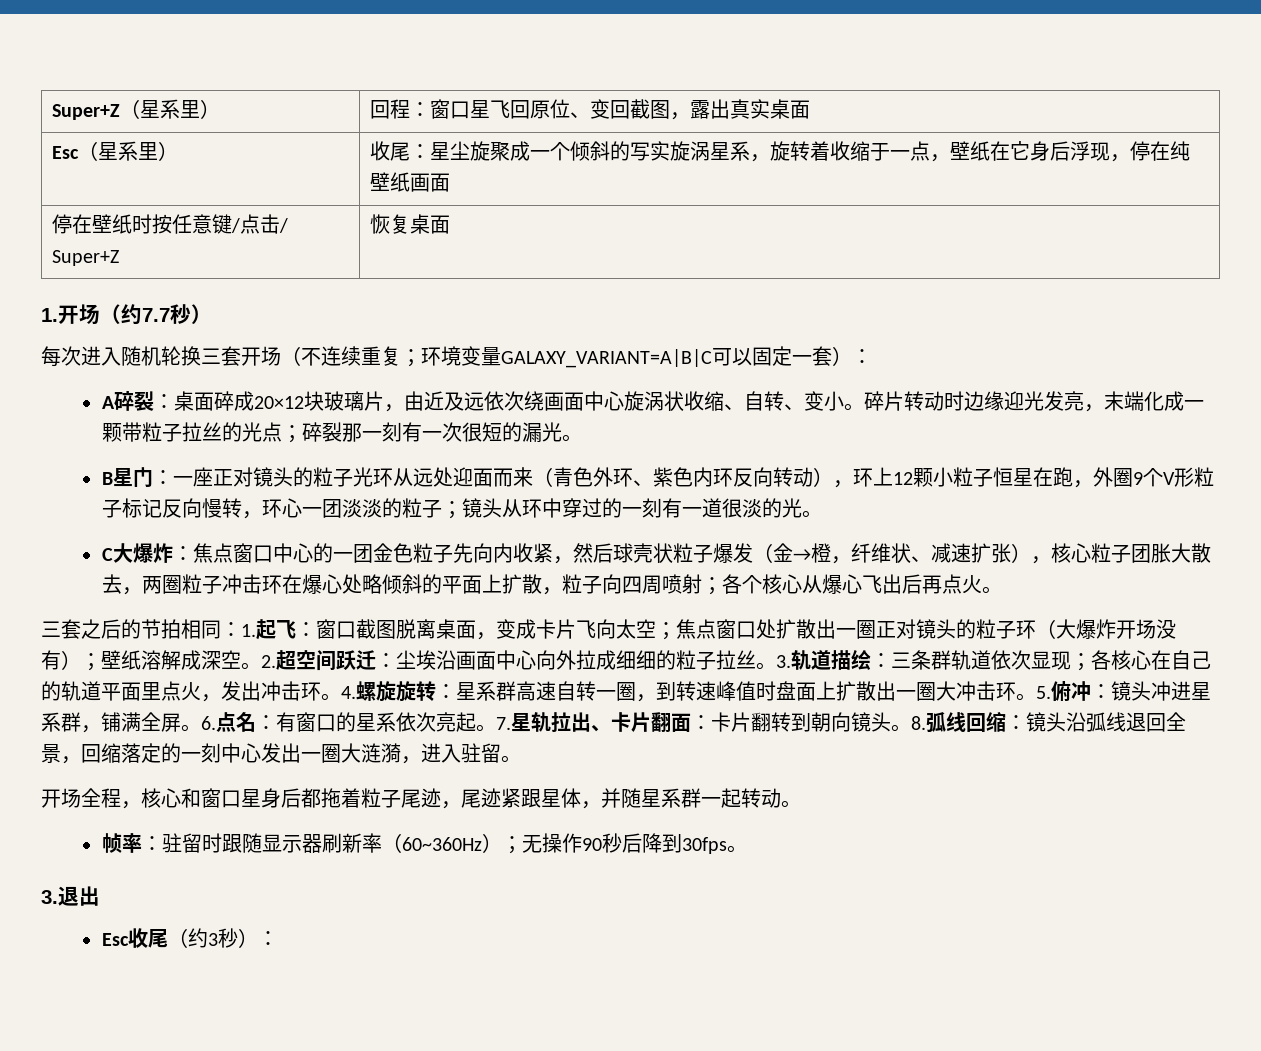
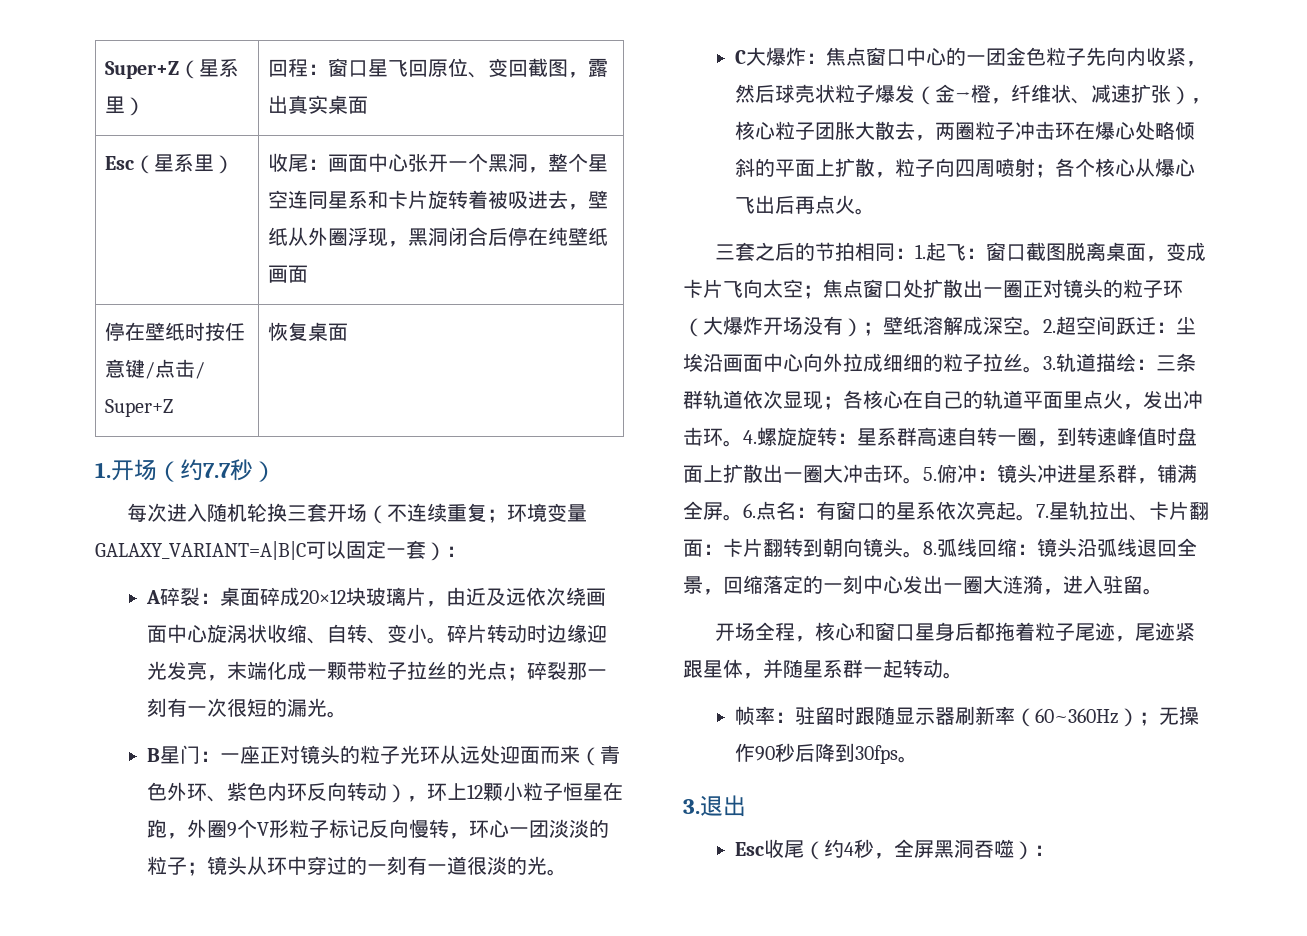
[430,141,1131,162] 星尘旋聚成一个倾斜的写实旋涡星系，旋转着收缩于一点，壁纸在它身后浮现， -> [327,153,608,173] [267,190,608,210] [267,227,508,247] 画面中心张开一个黑洞，整个星空连同星系和卡片旋转着被吸进去，壁纸从外圈浮现，黑洞闭合后
[207,928,238,948] 3秒 -> [843,839,1014,859] 4秒，全屏黑洞吞噬

